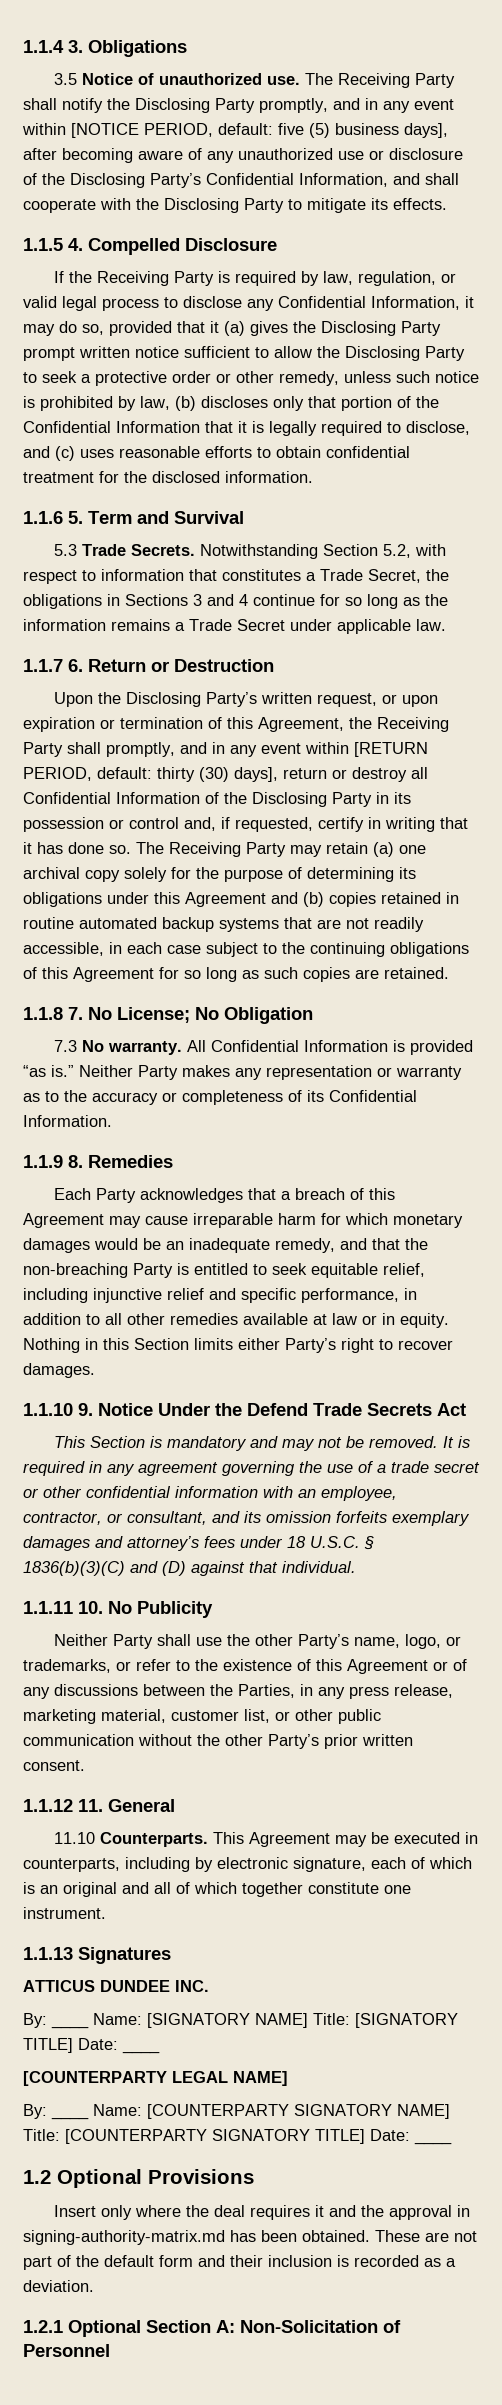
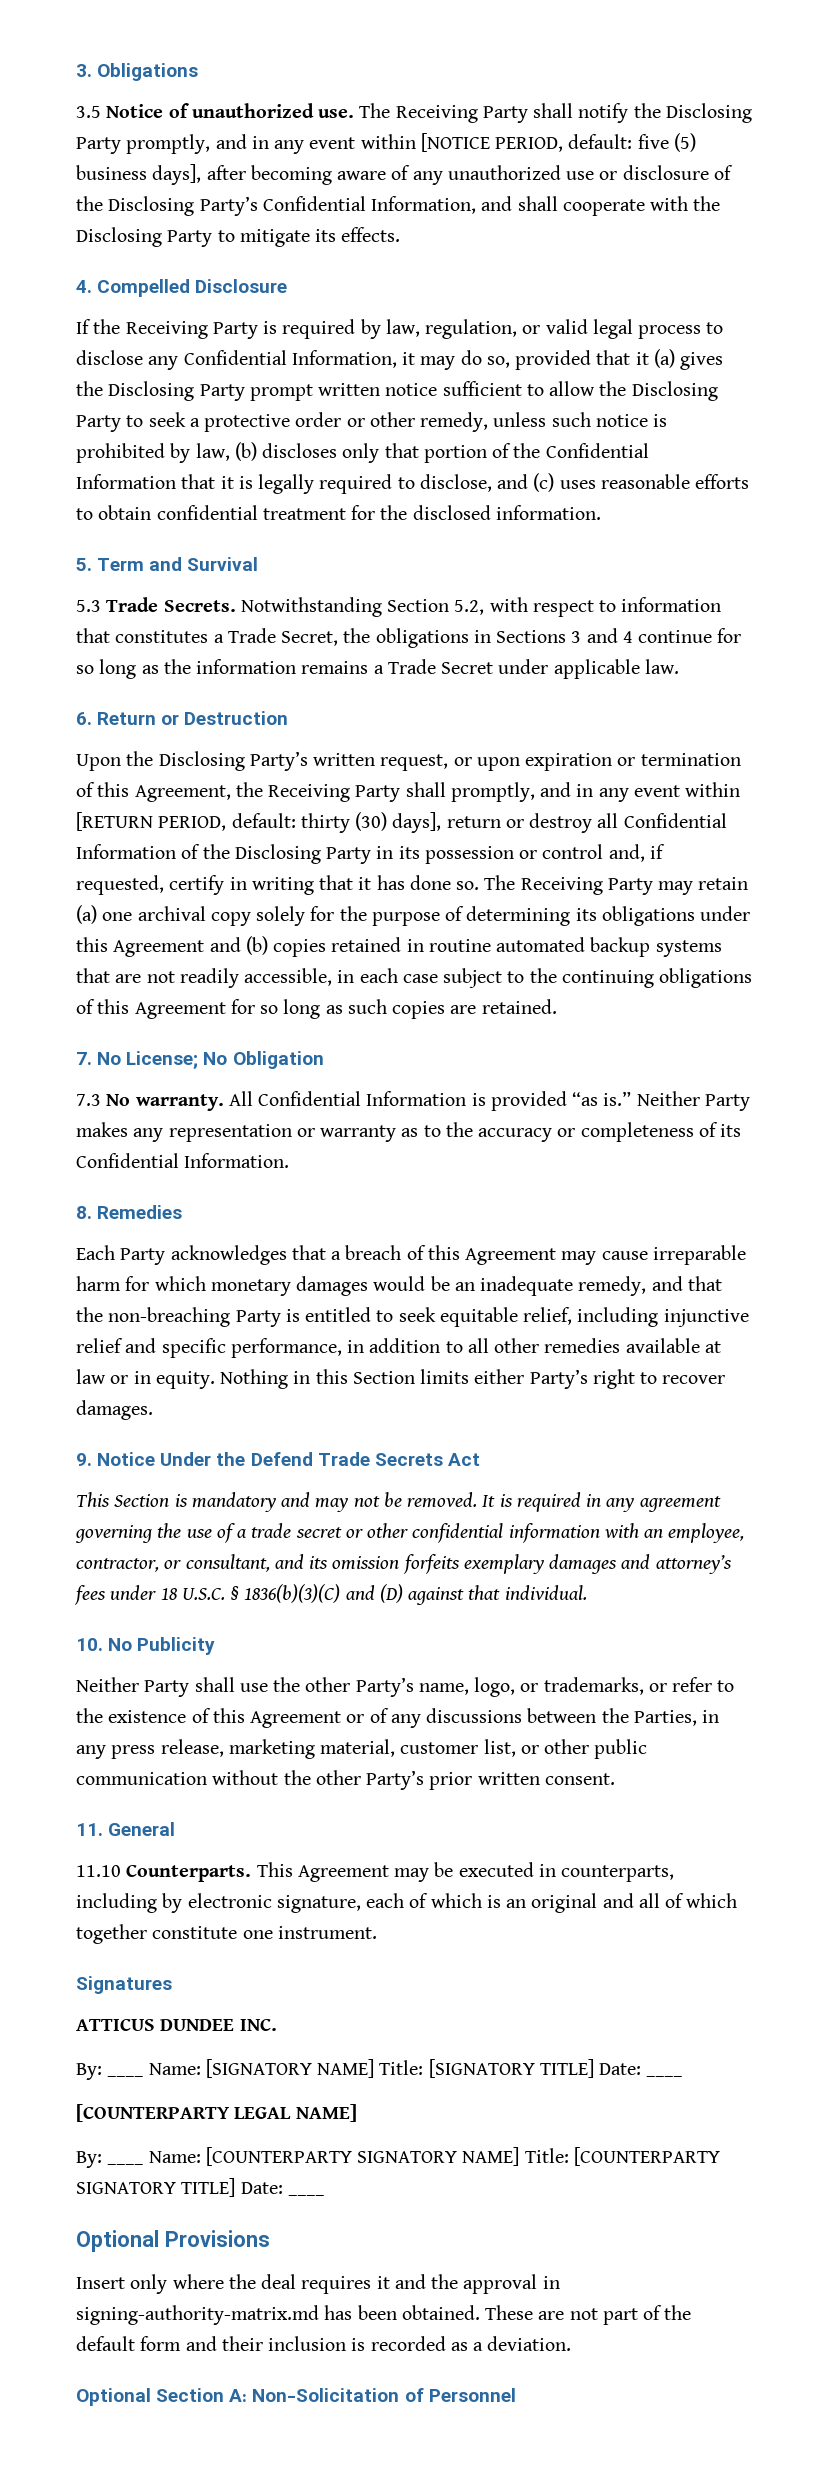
[23,40,64,53] 1.1.4 -> (76, 70) none
[23,238,63,251] 1.1.5 -> (401, 234) none
[23,511,63,524] 1.1.6 -> (601, 512) none
[23,659,63,672] 1.1.7 -> (679, 666) none
[23,1007,63,1020] 1.1.8 -> (557, 1006) none
[23,1155,63,1168] 1.1.9 -> (290, 1160) none
[23,1403,73,1416] 1.1.10 -> (153, 1410) none
[23,1601,73,1614] 1.1.11 -> (587, 1592) none
[23,1799,73,1812] 1.1.12 -> (615, 1779) none
[23,1947,73,1960] 1.1.13 -> (377, 1932) none
[23,2170,51,2184] 1.2 -> (324, 2195) none
[23,2320,63,2333] 1.2.1 -> (572, 2343) none

